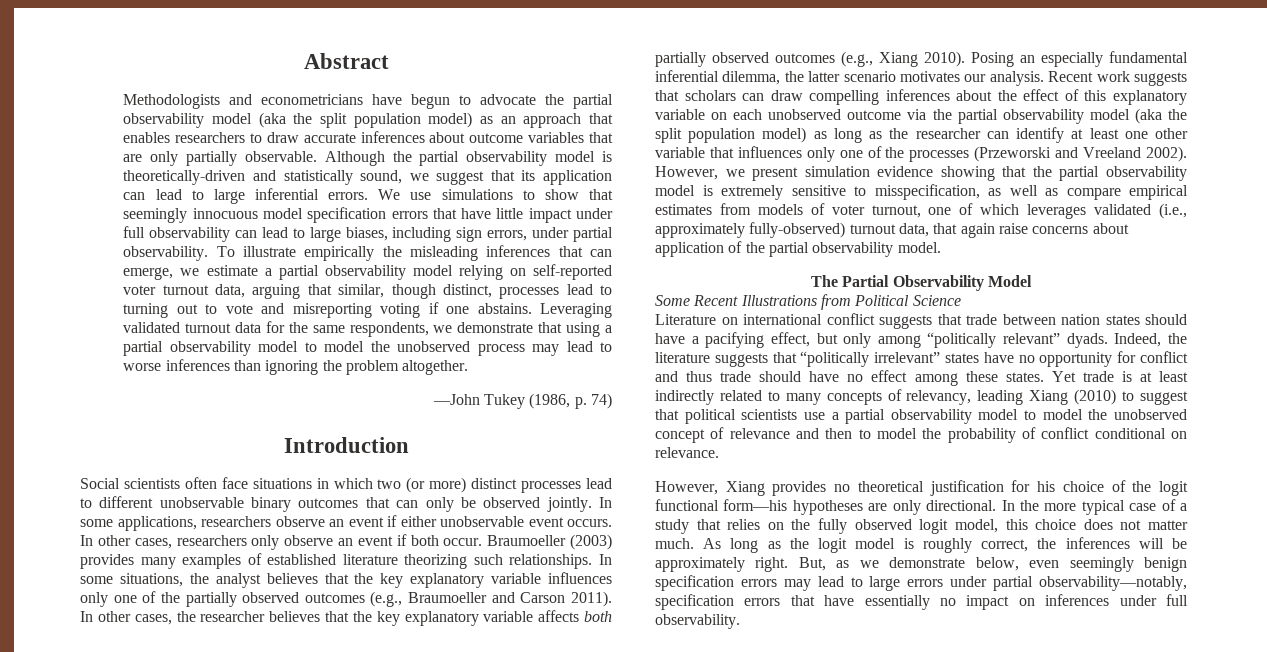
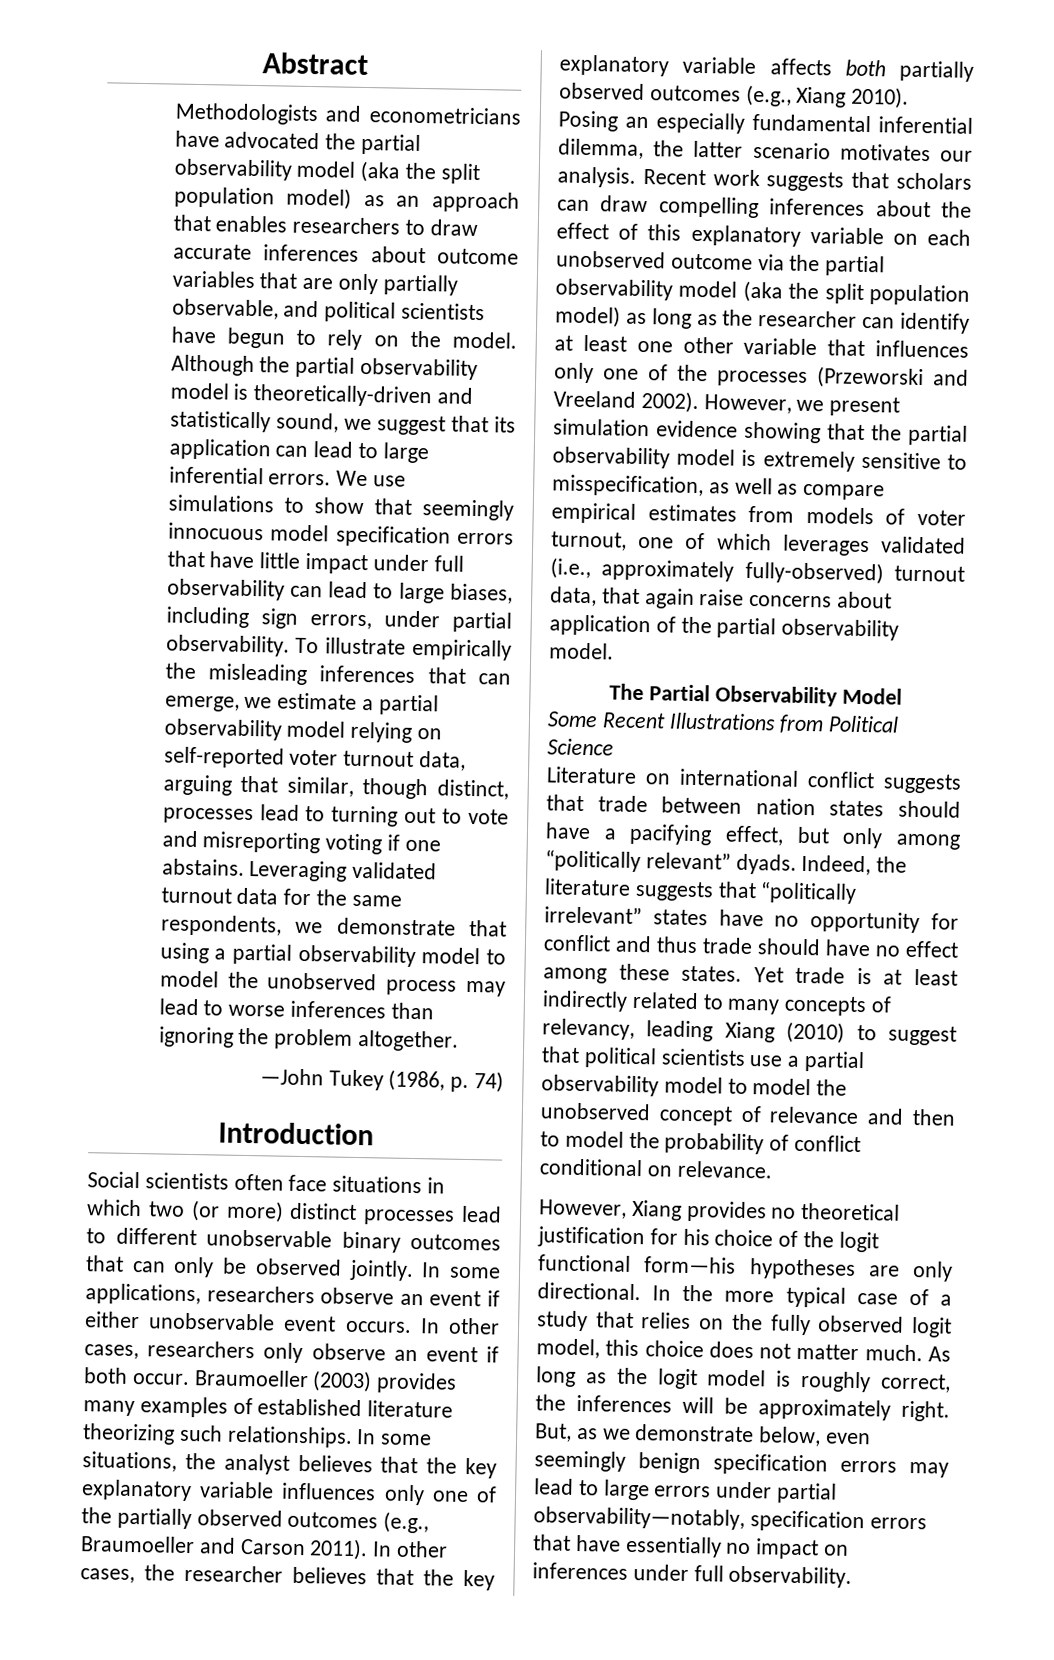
[411,94,537,109] begun to advocate -> [224,131,321,150] advocated
[244,151,317,162] observable. -> [171,298,486,323] [170,326,518,350] observable, and political scientists have begun to rely on the model.

